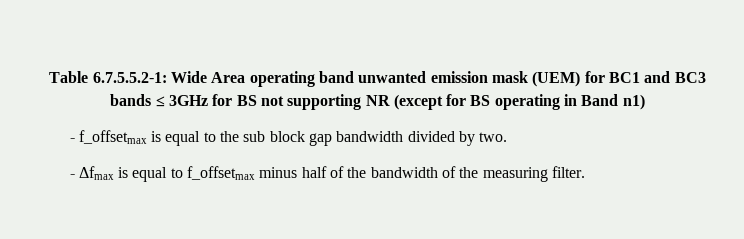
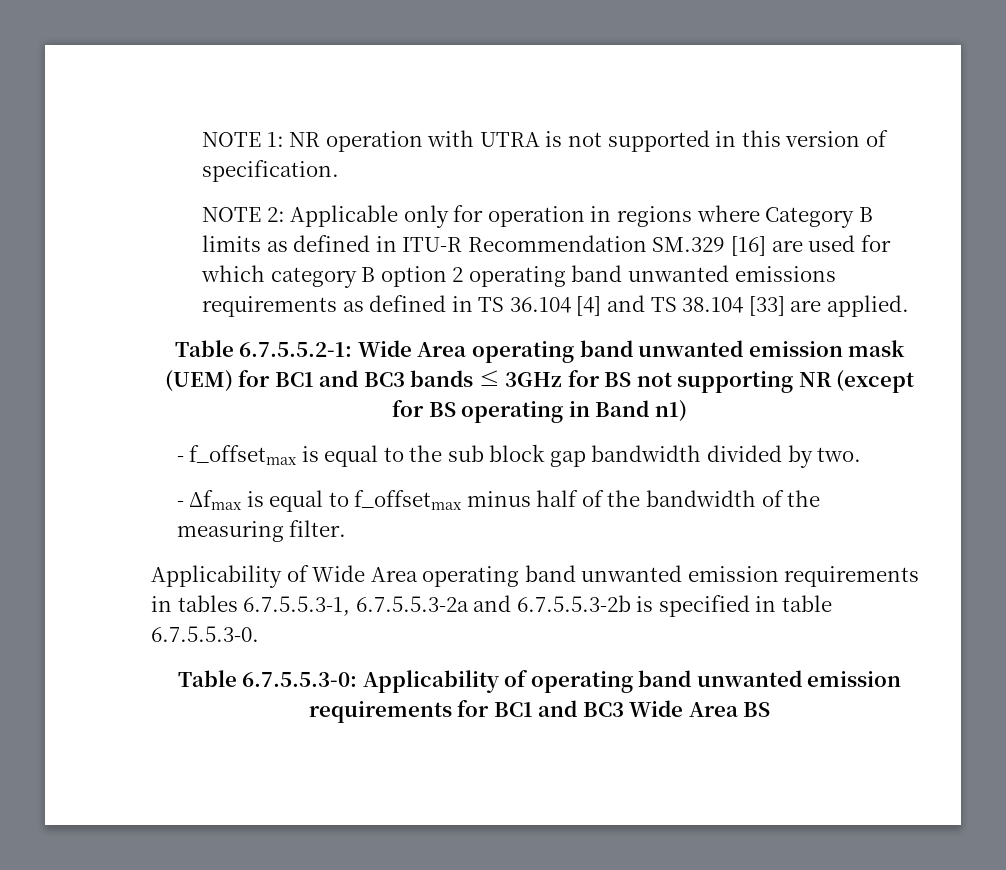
(49, 77) none -> [202,130,888,152] [202,160,340,182] [202,205,873,228] [202,235,891,256] [201,265,836,288] [202,295,909,317] NOTE 1: NR operation with UTRA is not supported in this version of specification. // NOTE 2: Applicable only for operation in regions where Category B limits as defined in ITU-R Recommendation SM.329 [16] are used for which category B option 2 operating band unwanted emissions requirements as defined in TS 36.104 [4] and TS 38.104 [33] are applied. //
(585, 172) none -> [151,565,920,588] [151,595,832,617] [151,626,259,642] [177,670,902,693] [308,700,771,723] // Applicability of Wide Area operating band unwanted emission requirements in tables 6.7.5.5.3-1, 6.7.5.5.3-2a and 6.7.5.5.3-2b is specified in table 6.7.5.5.3-0. // Table 6.7.5.5.3-0: Applicability of operating band unwanted emission requirements for BC1 and BC3 Wide Area BS

